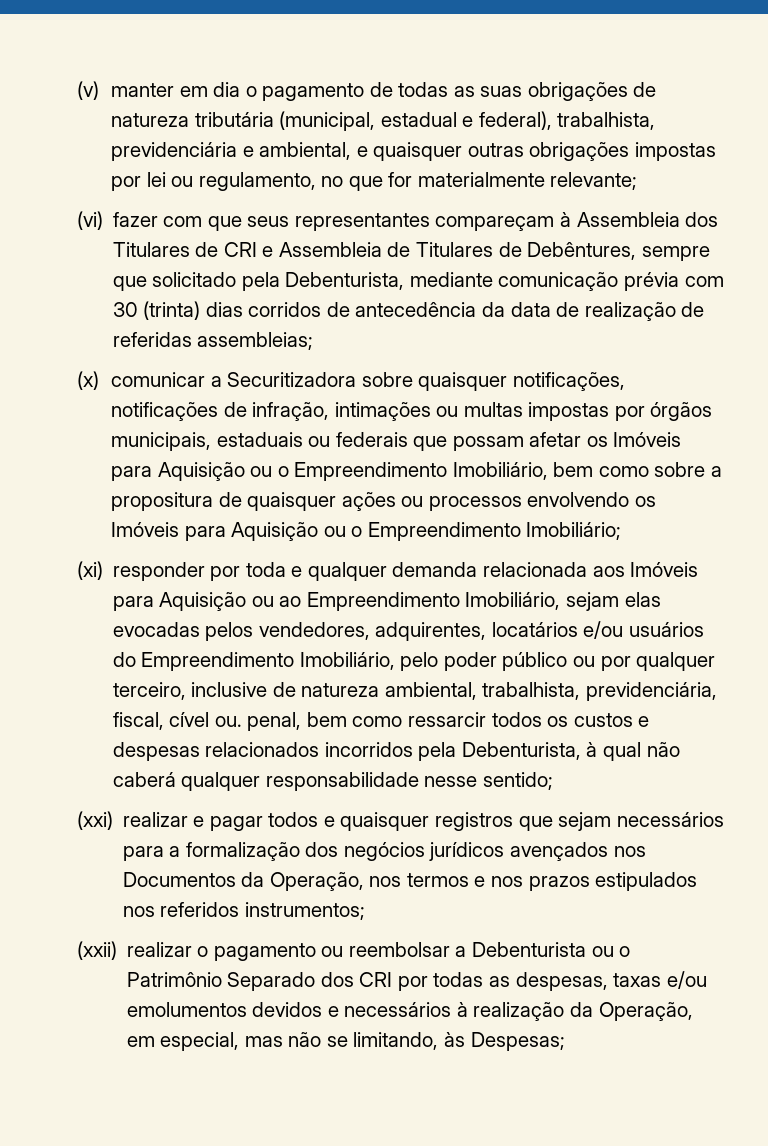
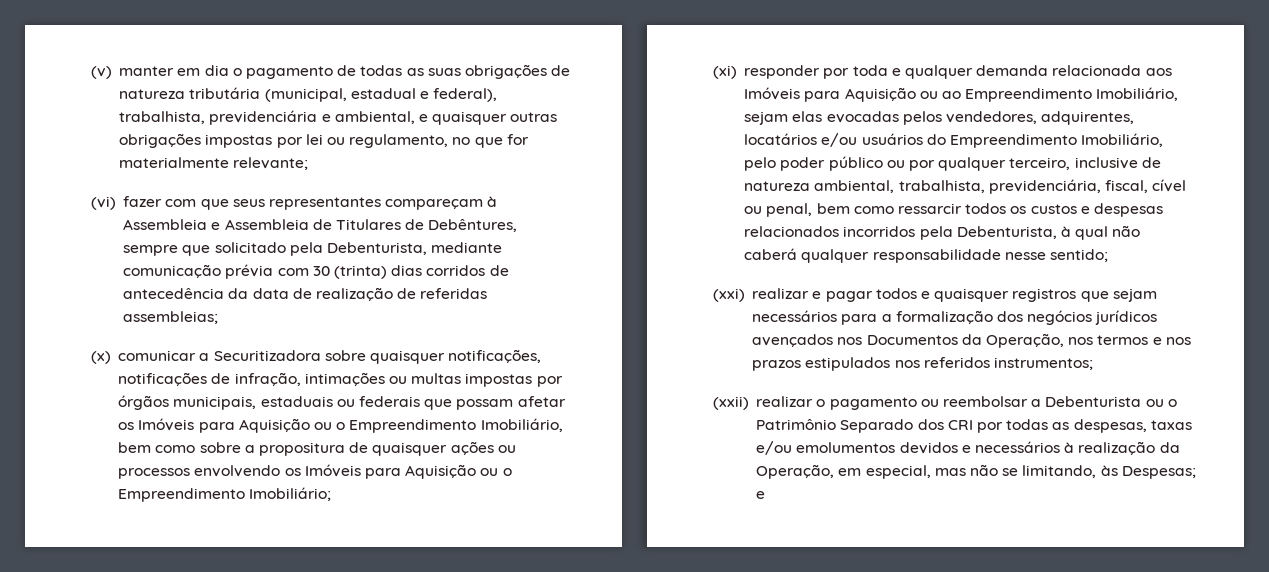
[685,212,719,227] [112,242,257,257] dos Titulares de CRI -> (208, 224) none
[214,716,242,727] ou. -> [744,206,763,214] ou
(565, 1041) none -> [756,491,766,499] e

